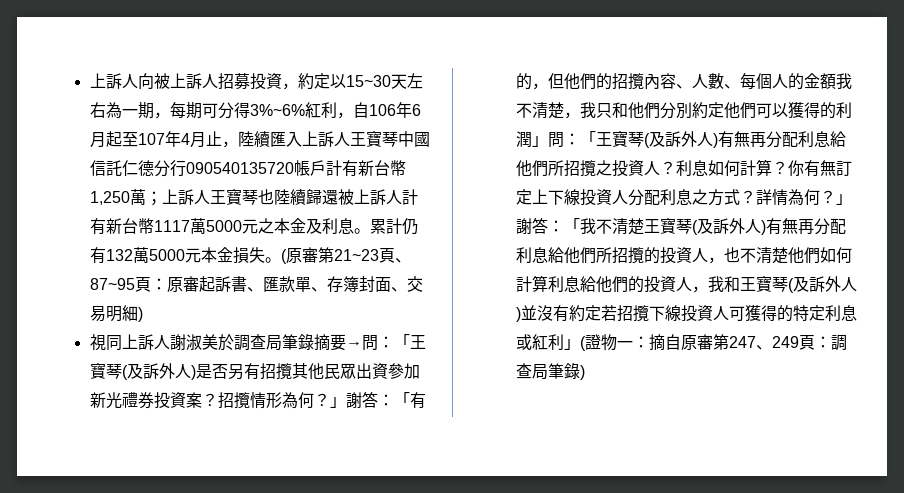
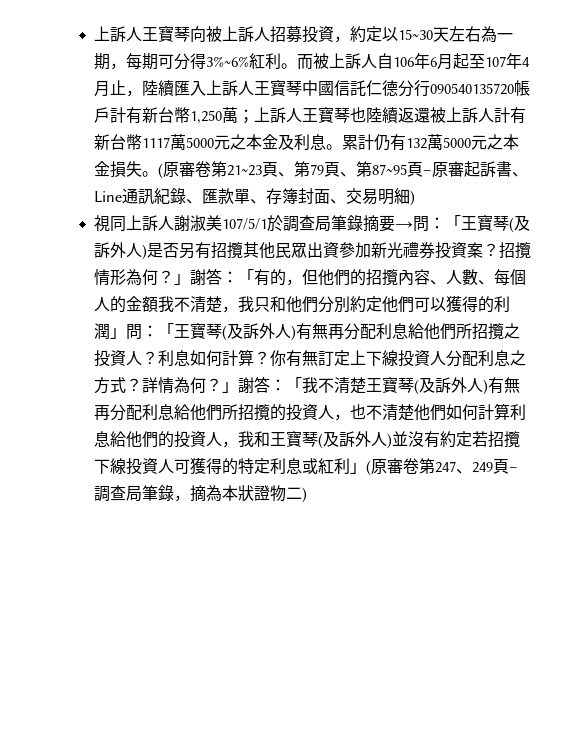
[89,73,138,89] 上訴人 -> [94,26,191,42] 上訴人王寶琴
[336,112,353,119] ， -> [281,53,378,70] 。而被上訴人
[305,189,322,205] 歸 -> [398,107,415,123] 返
(201, 255) none -> [487,134,504,150] 之
(318, 255) none -> [195,161,212,177] 卷
[89,276,247,292] 87~95頁：原審起訴書 -> [294,161,529,177] [94,188,187,205] 第79頁、第87~95頁–原審起訴書、Line通訊紀錄
(218, 342) none -> [222,218,268,230] 107/5/1
[584,334,713,351] 證物一：摘自原審 -> [371,458,420,474] 原審卷
[814,334,847,351] [515,363,580,380] ：調查局筆錄 -> [509,467,519,472] [94,485,303,502] –調查局筆錄，摘為本狀證物二

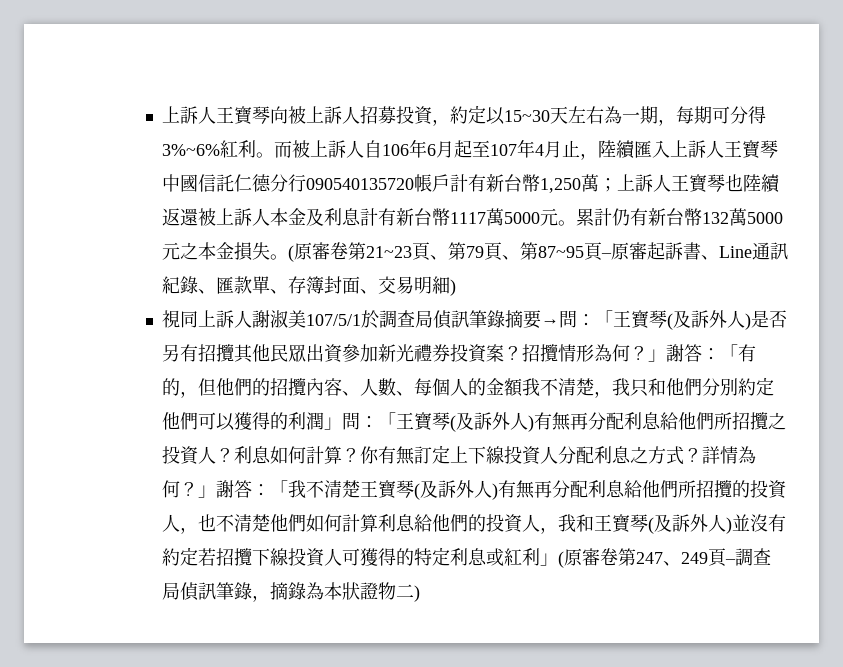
(495, 115) none -> [269,208,361,226] 本金及利息
[230,134,327,150] 之本金及利息 -> (558, 217) none
(407, 142) none -> [647,208,702,226] 新台幣
(332, 224) none -> [432,310,469,329] 偵訊
(143, 494) none -> [179,582,216,601] 偵訊
(207, 493) none -> [287,582,306,600] 錄

